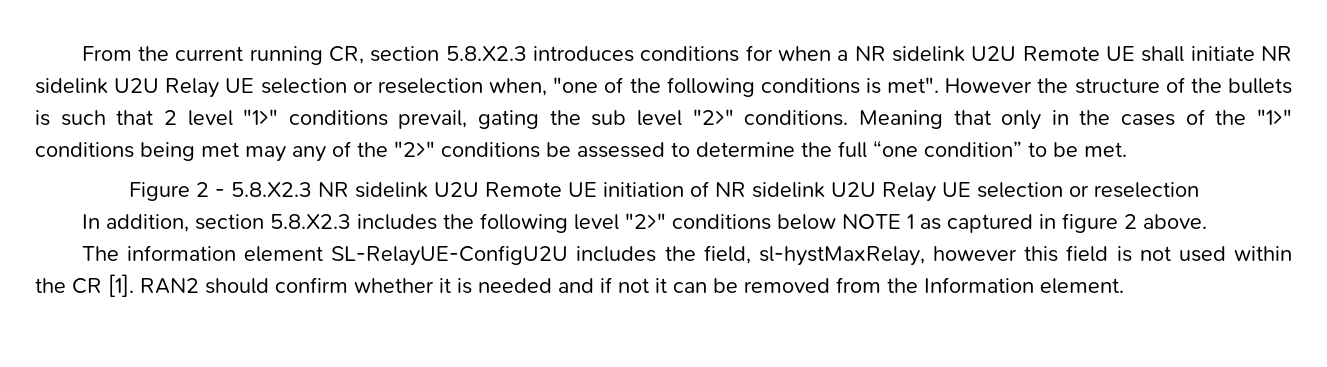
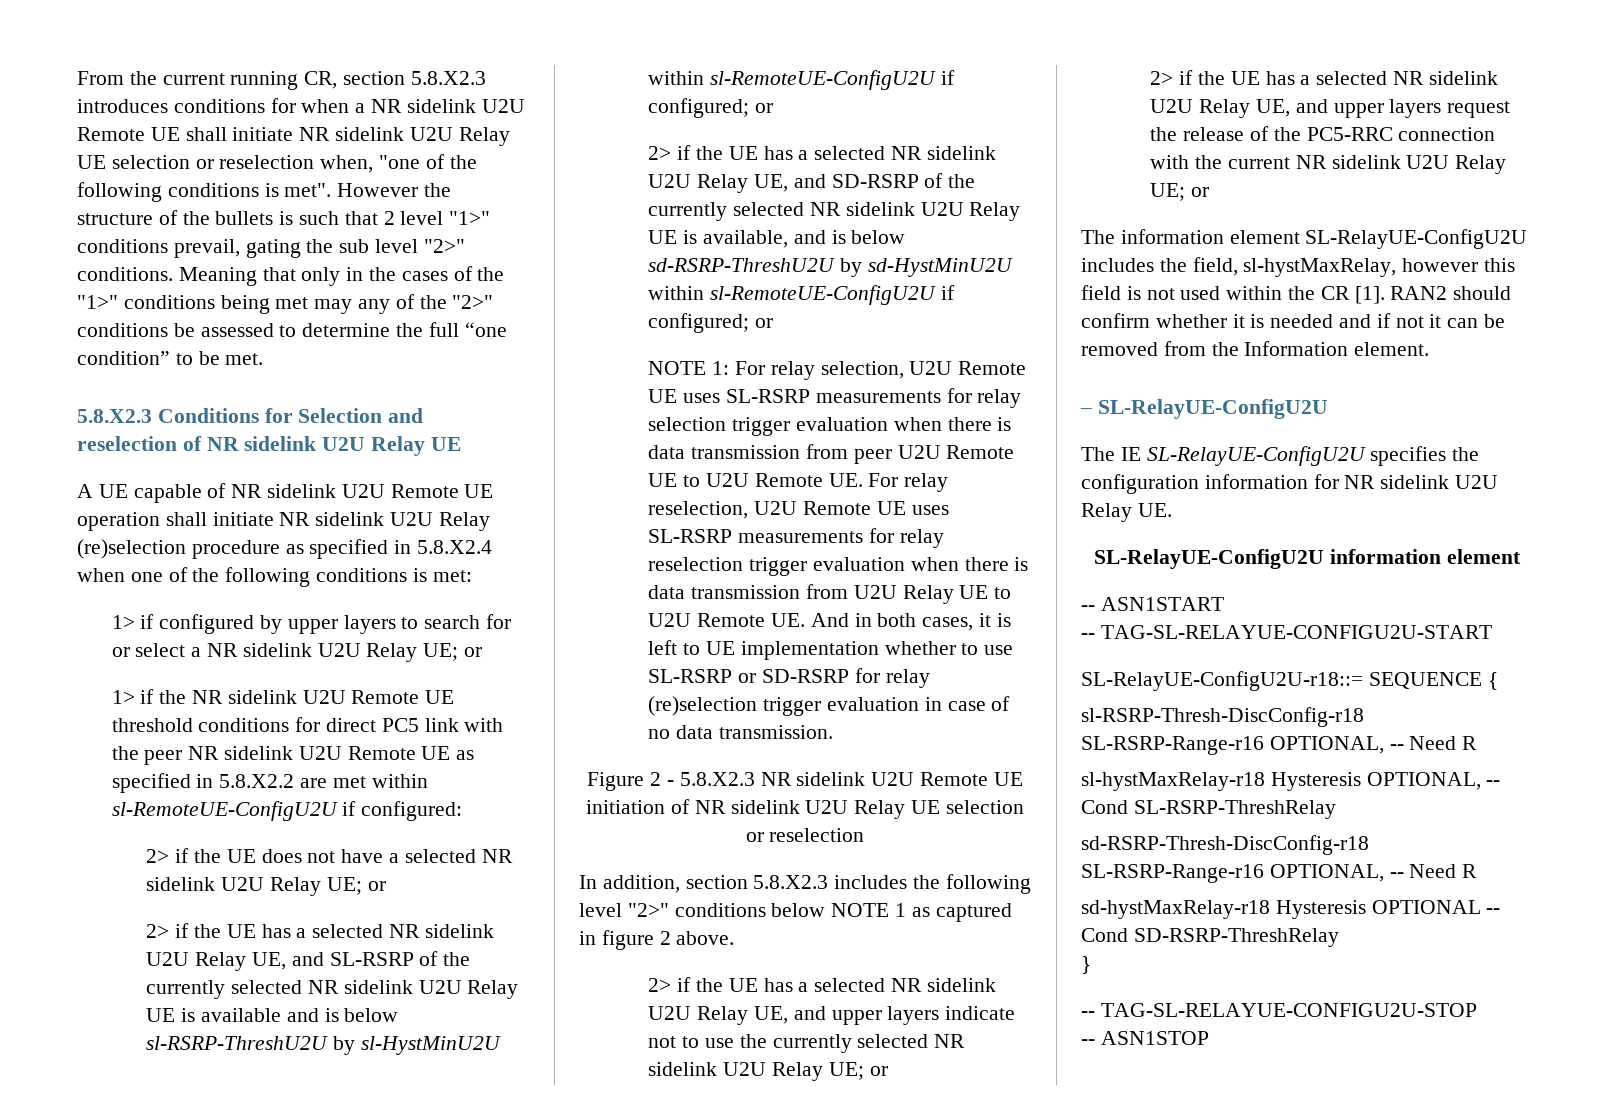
(1127, 149) none -> [77,408,424,423] [77,436,461,456] [77,483,494,503] [77,512,490,531] [77,539,493,559] [77,567,472,587] [111,614,512,634] [111,643,483,662] [111,689,455,704] [111,717,504,732] [111,746,475,765] [111,773,428,793] [111,801,463,821] [146,848,513,863] [146,877,386,896] [146,923,494,938] [146,951,471,971] [146,980,519,999] [146,1008,399,1022] [146,1036,501,1055] [648,70,955,90] [648,98,774,118] [648,145,996,160] [648,173,976,193] [648,202,1021,221] [648,230,906,248] [648,258,1013,277] [648,285,955,305] [648,313,774,333] [648,361,1027,380] [648,388,1022,408] [648,417,1012,436] [648,444,1015,464] [648,473,949,492] [648,501,949,519] [648,528,944,548] [648,557,1029,576] [648,584,1012,604] [648,613,1011,631] [648,640,1014,660] [648,668,930,688] [648,696,1011,716] [648,725,833,739] // 5.8.X2.3 Conditions for Selection and reselection of NR sidelink U2U Relay UE // A UE capable of NR sidelink U2U Remote UE operation shall initiate NR sidelink U2U Relay (re)selection procedure as specified in 5.8.X2.4 when one of the following conditions is met: // 1> if configured by upper layers to search for or select a NR sidelink U2U Relay UE; or // 1> if the NR sidelink U2U Remote UE threshold conditions for direct PC5 link with the peer NR sidelink U2U Remote UE as specified in 5.8.X2.2 are met within sl-RemoteUE-ConfigU2U if configured: // 2> if the UE does not have a selected NR sidelink U2U Relay UE; or // 2> if the UE has a selected NR sidelink U2U Relay UE, and SL-RSRP of the currently selected NR sidelink U2U Relay UE is available and is below sl-RSRP-ThreshU2U by sl-HystMinU2U within sl-RemoteUE-ConfigU2U if configured; or // 2> if the UE has a selected NR sidelink U2U Relay UE, and SD-RSRP of the currently selected NR sidelink U2U Relay UE is available, and is below sd-RSRP-ThreshU2U by sd-HystMinU2U within sl-RemoteUE-ConfigU2U if configured; or // NOTE 1: For relay selection, U2U Remote UE uses SL-RSRP measurements for relay selection trigger evaluation when there is data transmission from peer U2U Remote UE to U2U Remote UE. For relay reselection, U2U Remote UE uses SL-RSRP measurements for relay reselection trigger evaluation when there is data transmission from U2U Relay UE to U2U Remote UE. And in both cases, it is left to UE implementation whether to use SL-RSRP or SD-RSRP for relay (re)selection trigger evaluation in case of no data transmission.
(1207, 221) none -> [648,977,996,992] [648,1006,1016,1025] [648,1034,966,1053] [648,1062,888,1081] [1150,70,1498,85] [1150,99,1511,118] [1150,126,1496,141] [1150,155,1507,174] [1150,183,1210,201] // 2> if the UE has a selected NR sidelink U2U Relay UE, and upper layers indicate not to use the currently selected NR sidelink U2U Relay UE; or // 2> if the UE has a selected NR sidelink U2U Relay UE, and upper layers request the release of the PC5-RRC connection with the current NR sidelink U2U Relay UE; or
(1124, 286) none -> [1080,399,1328,419] [1081,446,1480,466] [1081,474,1499,494] [1081,503,1172,522] [1094,549,1521,569] [1081,597,1224,611] [1081,625,1492,639] [1081,671,1498,691] [1081,707,1364,727] [1081,736,1478,755] [1081,772,1501,791] [1081,800,1336,819] [1081,835,1369,855] [1081,864,1478,883] [1081,900,1501,919] [1081,928,1339,947] [1081,956,1091,974] [1081,1003,1477,1017] [1081,1031,1209,1045] // – SL-RelayUE-ConfigU2U // The IE SL-RelayUE-ConfigU2U specifies the configuration information for NR sidelink U2U Relay UE. // SL-RelayUE-ConfigU2U information element // -- ASN1START // -- TAG-SL-RELAYUE-CONFIGU2U-START // SL-RelayUE-ConfigU2U-r18::= SEQUENCE { // sl-RSRP-Thresh-DiscConfig-r18 SL-RSRP-Range-r16 OPTIONAL, -- Need R // sl-hystMaxRelay-r18 Hysteresis OPTIONAL, -- Cond SL-RSRP-ThreshRelay // sd-RSRP-Thresh-DiscConfig-r18 SL-RSRP-Range-r16 OPTIONAL, -- Need R // sd-hystMaxRelay-r18 Hysteresis OPTIONAL -- Cond SD-RSRP-ThreshRelay // } // -- TAG-SL-RELAYUE-CONFIGU2U-STOP // -- ASN1STOP

